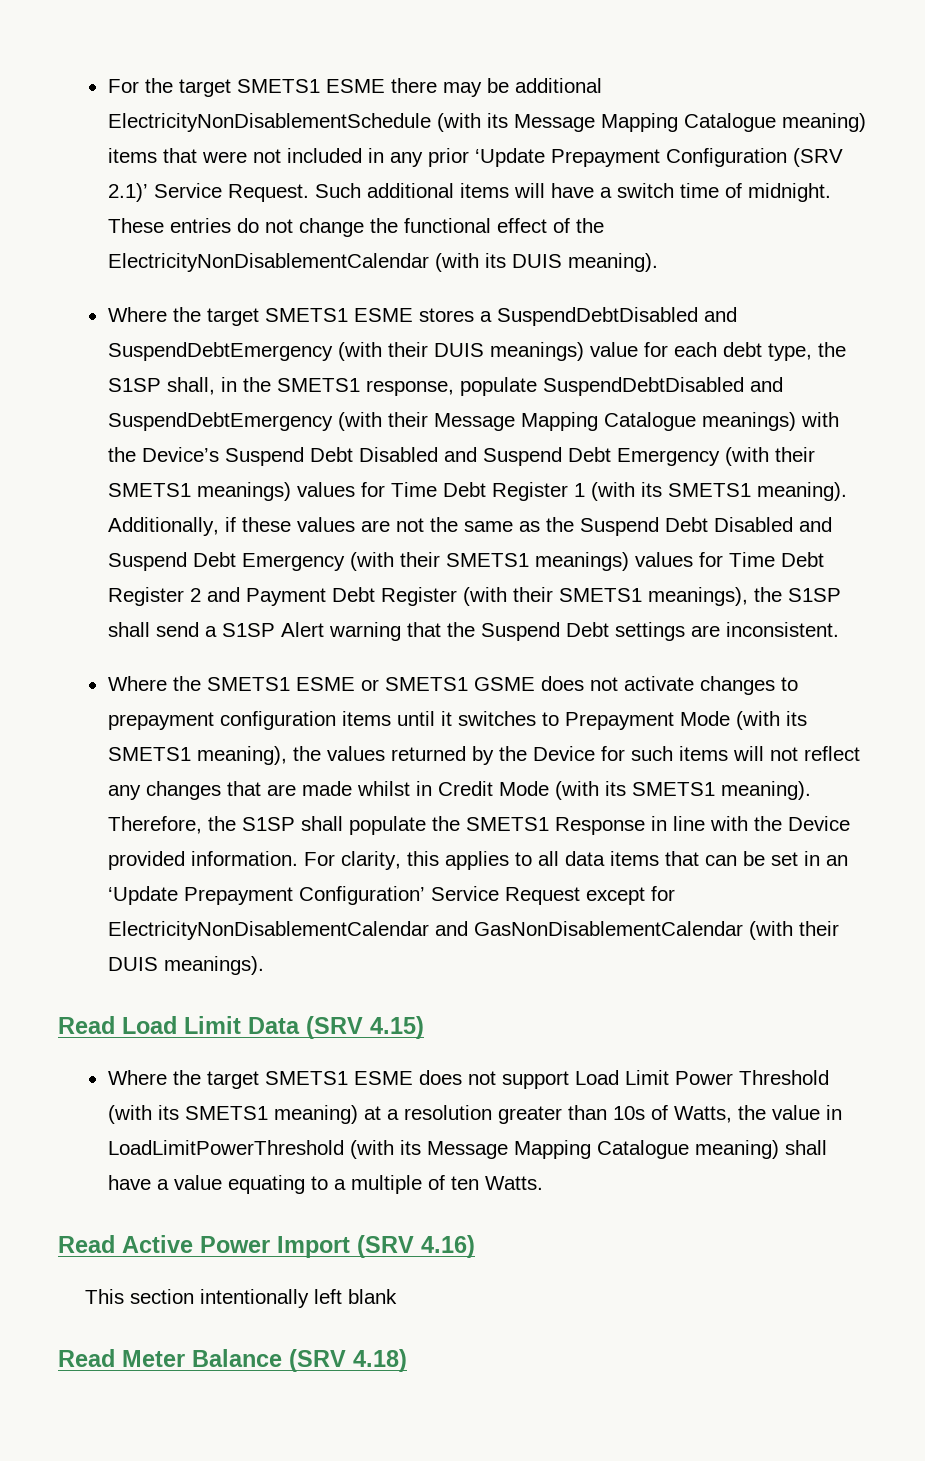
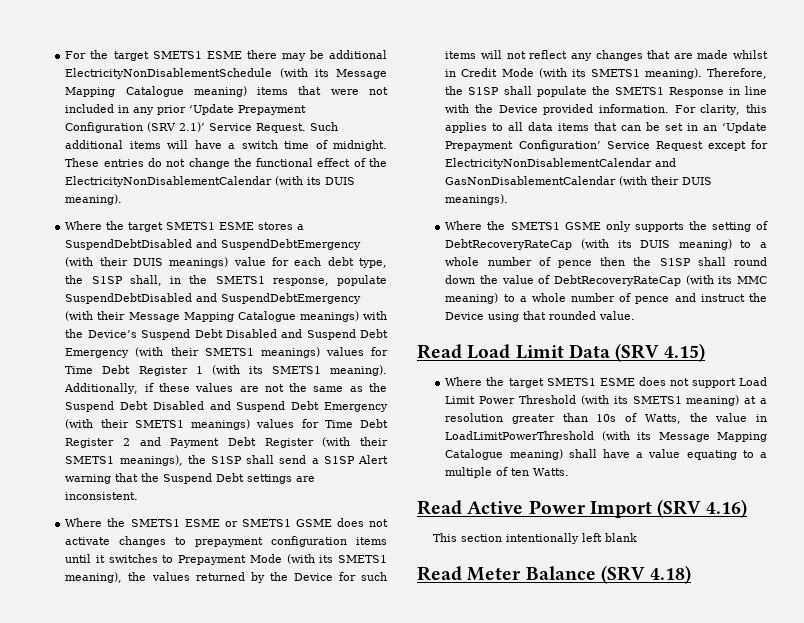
(264, 965) none -> [445,221,768,232] [445,239,767,250] [445,257,767,268] [445,275,767,286] [445,293,767,304] [445,311,636,322] // Where the SMETS1 GSME only supports the setting of DebtRecoveryRateCap (with its DUIS meaning) to a whole number of pence then the S1SP shall round down the value of DebtRecoveryRateCap (with its MMC meaning) to a whole number of pence and instruct the Device using that rounded value.

